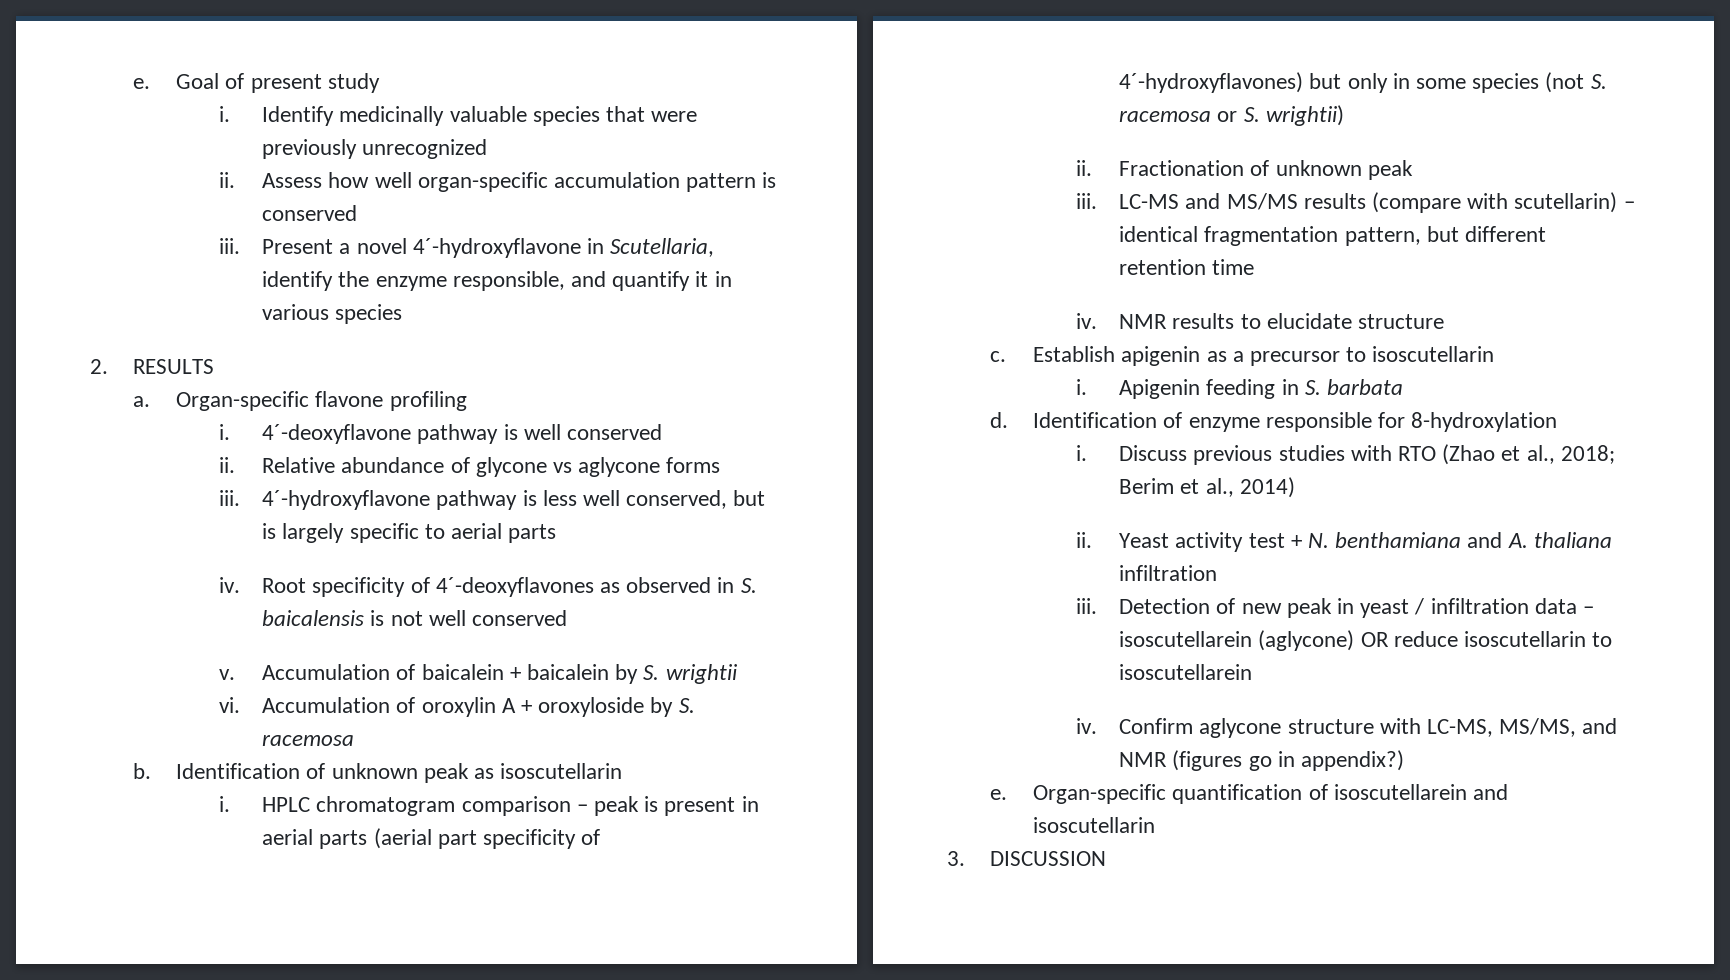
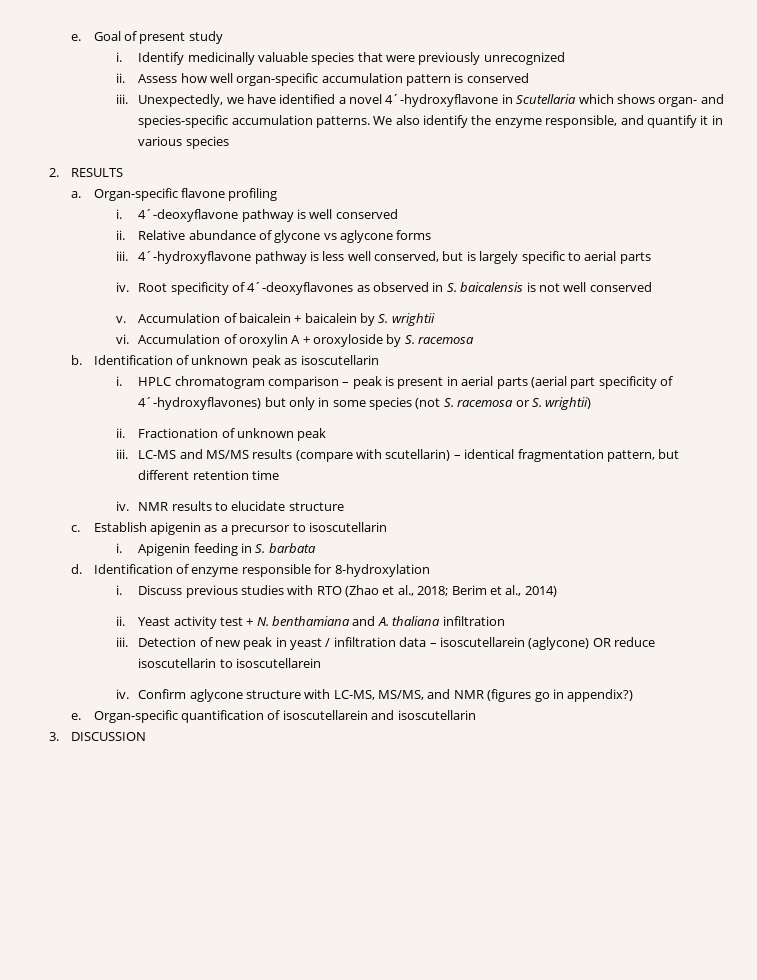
[262,238,715,258] Present a novel 4´-hydroxyflavone in Scutellaria, -> [138,94,724,107] [138,115,420,128] Unexpectedly, we have identified a novel 4´-hydroxyflavone in Scutellaria which shows organ- and species-specific accumulation patterns. We also

